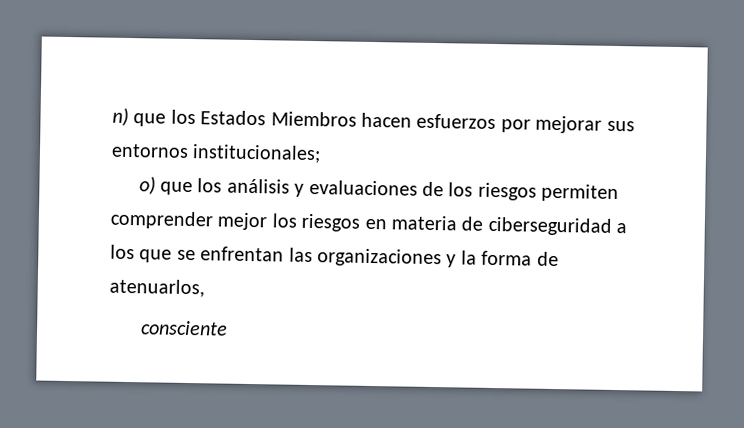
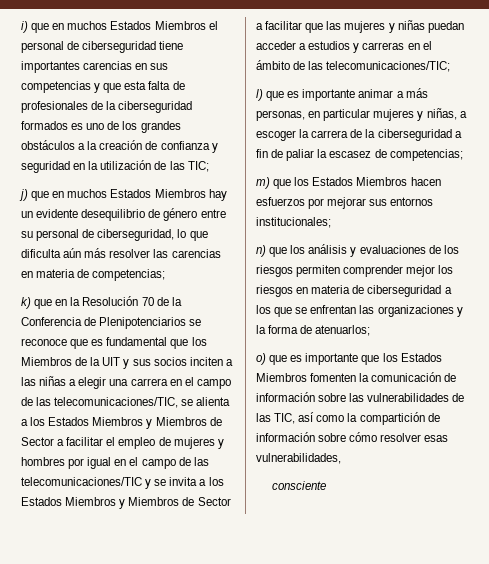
[112,107,129,126] n) -> [21,21,218,33] [21,41,184,53] [21,61,169,73] [21,81,185,93] [21,101,193,113] [21,121,181,133] [21,140,218,153] [21,160,209,173] [19,189,227,201] [21,208,226,221] [21,229,208,241] [21,248,221,258] [21,269,166,281] [21,296,182,309] [21,317,202,329] [21,337,207,349] [21,357,233,369] [21,376,231,389] [21,397,231,408] [21,417,222,429] [21,437,224,449] [21,457,209,469] [21,477,224,489] [21,497,231,509] [256,20,464,33] [256,41,432,53] [256,60,451,72] [256,88,428,101] [256,108,467,121] [256,129,462,141] [256,149,463,161] [256,177,270,189] i) que en muchos Estados Miembros el personal de ciberseguridad tiene importantes carencias en sus competencias y que esta falta de profesionales de la ciberseguridad formados es uno de los grandes obstáculos a la creación de confianza y seguridad en la utilización de las TIC; // j) que en muchos Estados Miembros hay un evidente desequilibrio de género entre su personal de ciberseguridad, lo que dificulta aún más resolver las carencias en materia de competencias; // k) que en la Resolución 70 de la Conferencia de Plenipotenciarios se reconoce que es fundamental que los Miembros de la UIT y sus socios inciten a las niñas a elegir una carrera en el campo de las telecomunicaciones/TIC, se alienta a los Estados Miembros y Miembros de Sector a facilitar el empleo de mujeres y hombres por igual en el campo de las telecomunicaciones/TIC y se invita a los Estados Miembros y Miembros de Sector a facilitar que las mujeres y niñas puedan acceder a estudios y carreras en el ámbito de las telecomunicaciones/TIC; // l) que es importante animar a más personas, en particular mujeres y niñas, a escoger la carrera de la ciberseguridad a fin de paliar la escasez de competencias; // m)
[138,176,156,195] o) -> [256,245,266,257] n)
[109,278,205,298] atenuarlos, -> [315,325,371,336] [256,353,442,365] [256,372,457,382] [256,392,465,402] [256,412,440,425] [256,432,449,442] [256,453,341,464] atenuarlos; // o) que es importante que los Estados Miembros fomenten la comunicación de información sobre las vulnerabilidades de las TIC, así como la compartición de información sobre cómo resolver esas vulnerabilidades,

